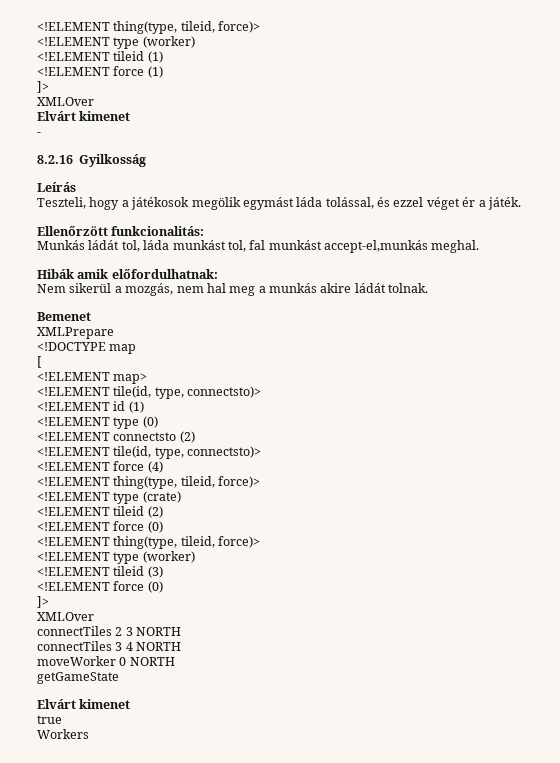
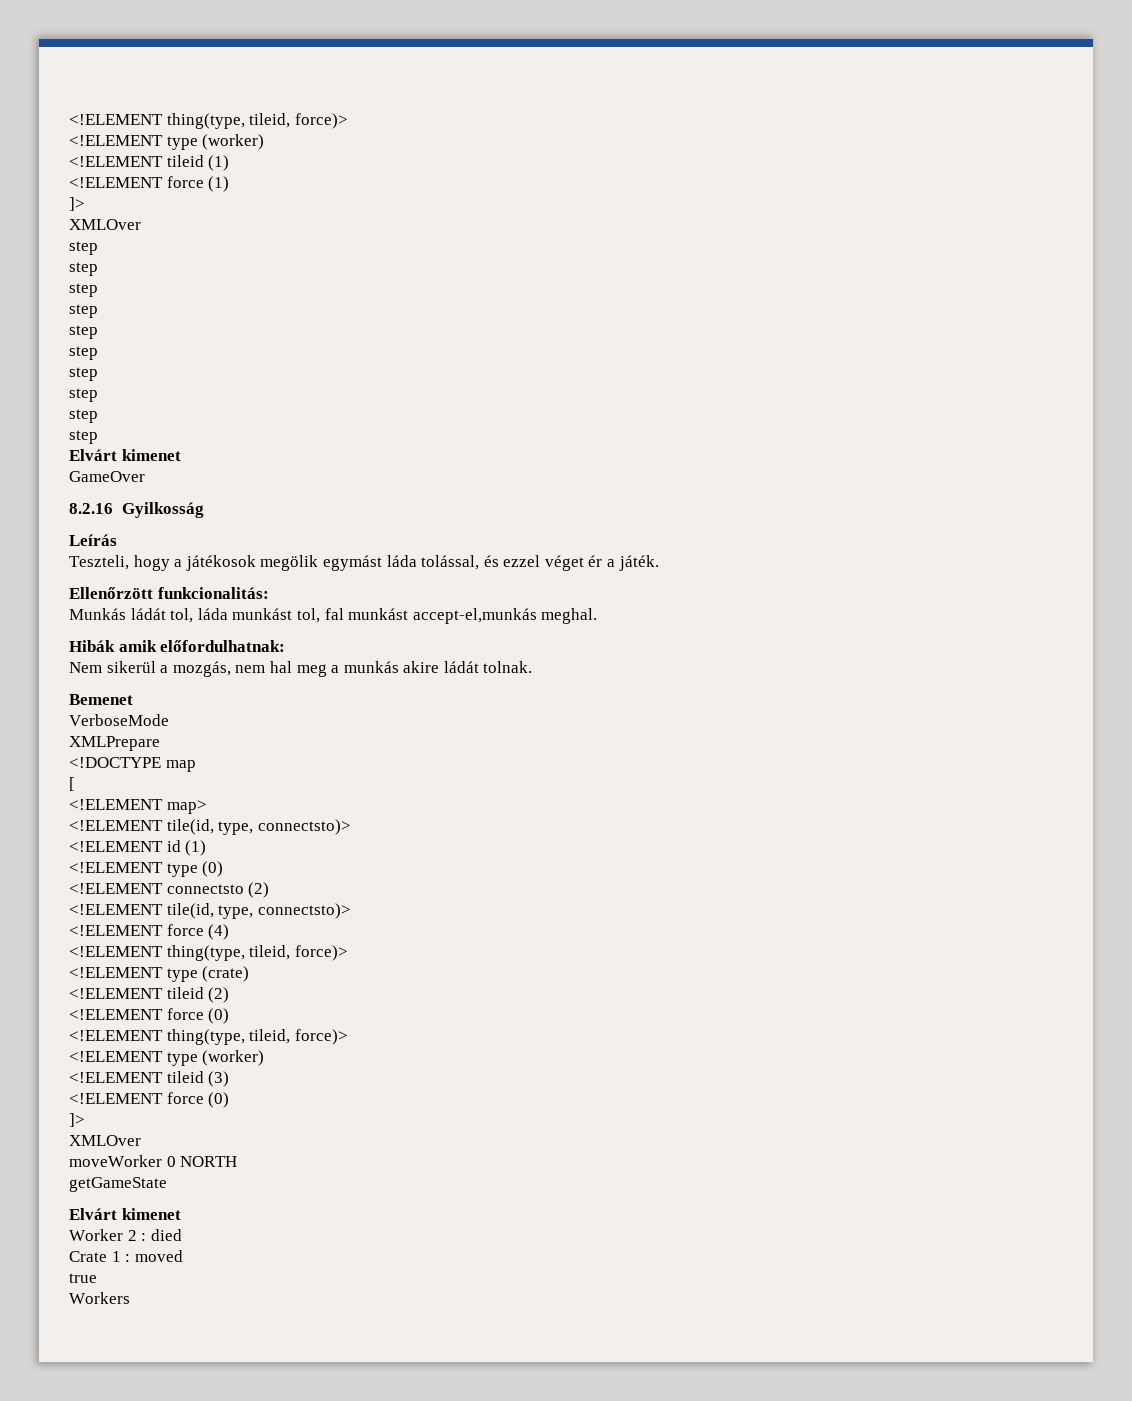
[37,111,131,121] [37,132,41,136] // Elvárt kimenet // - -> [69,241,98,255] [69,262,98,276] [69,283,98,297] [69,304,98,318] [69,325,98,339] [69,346,98,360] [69,367,98,381] [69,388,98,402] [69,409,98,423] [69,430,98,444] [69,449,181,461] [69,471,145,482] // step // step // step // step // step // step // step // step // step // step // Elvárt kimenet // GameOver
(91, 316) none -> [69,714,169,726] // VerboseMode
[37,626,182,636] [37,641,182,651] // connectTiles 2 3 NORTH // connectTiles 3 4 NORTH -> (141, 1140) none
(131, 704) none -> [69,1229,182,1241] [69,1250,183,1262] // Worker 2 : died // Crate 1 : moved

